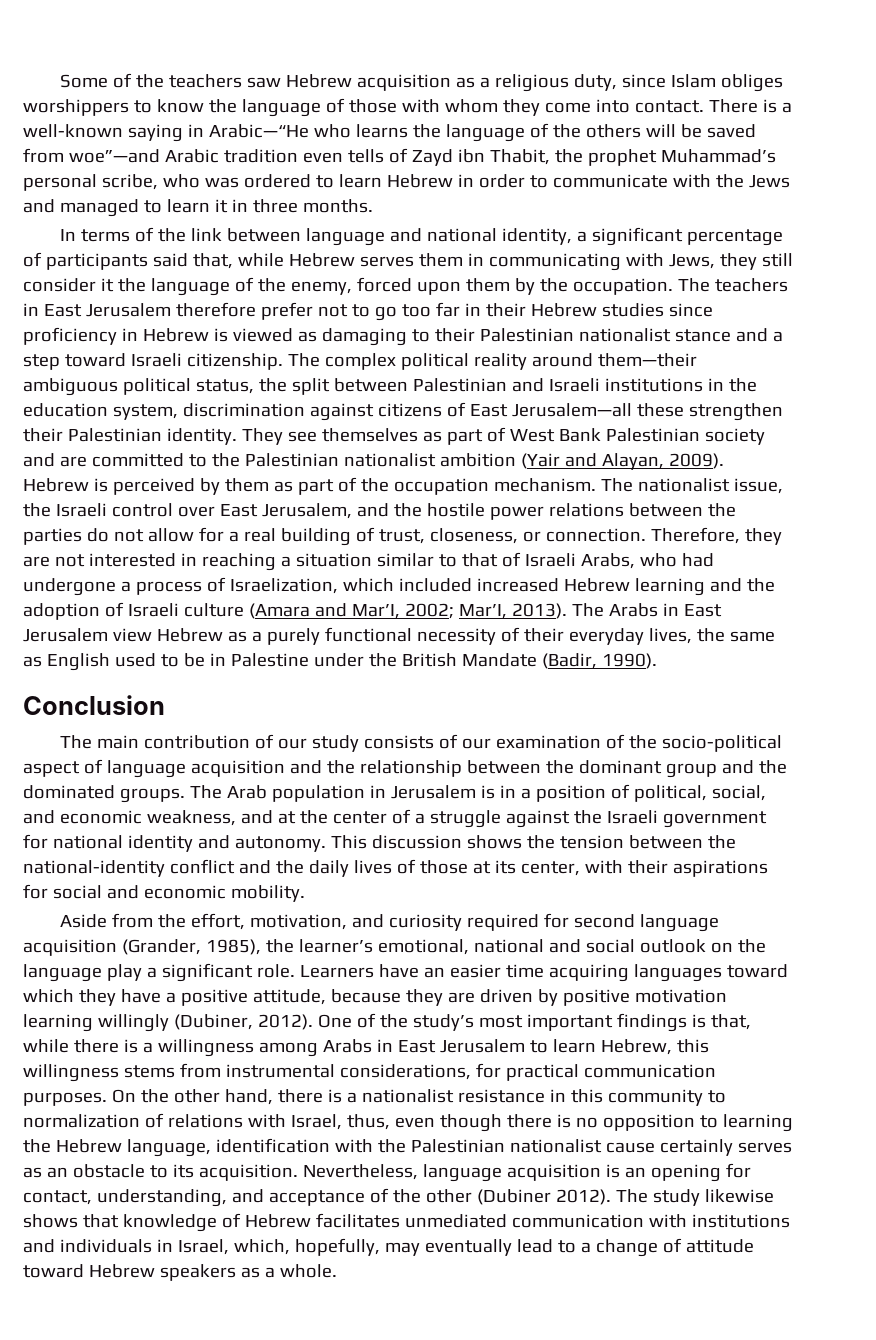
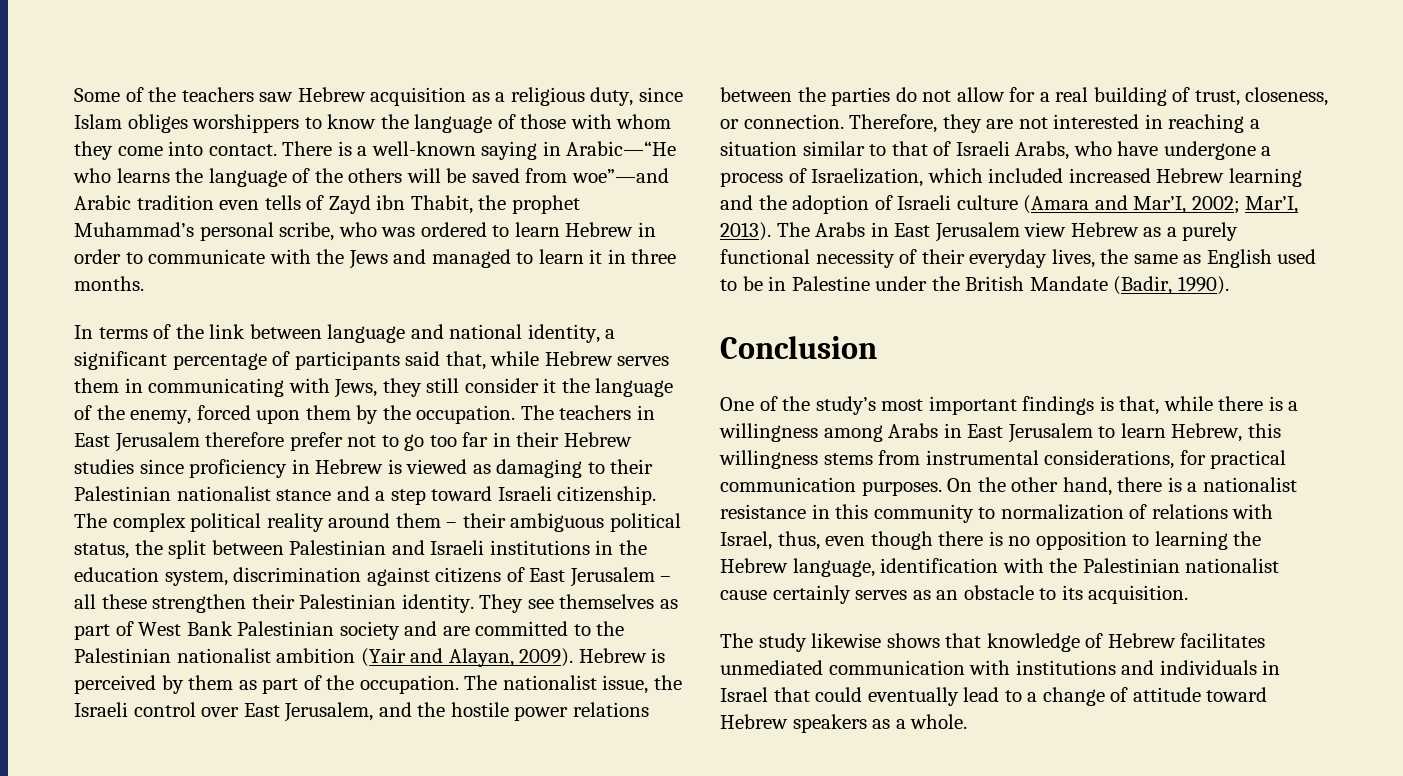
[597,353,697,367] them—their -> [395,513,506,528] them – their
[511,403,632,417] Jerusalem—all -> [569,567,672,587] [74,594,96,609] Jerusalem – all
[393,478,596,495] occupation mechanism. -> [359,675,459,694] occupation.
[681,553,714,567] had -> [1117,141,1159,156] have
[59,734,782,752] [23,759,787,778] [23,784,766,803] [23,809,767,828] [23,834,736,852] [23,859,768,877] [23,884,305,902] [59,913,719,932] [23,939,766,956] [23,963,788,982] [23,989,727,1006] [23,1014,313,1032] The main contribution of our study consists of our examination of the socio-political aspect of language acquisition and the relationship between the dominant group and the dominated groups. The Arab population in Jerusalem is in a position of political, social, and economic weakness, and at the center of a struggle against the Israeli government for national identity and autonomy. This discussion shows the tension between the national-identity conflict and the daily lives of those at its center, with their aspirations for social and economic mobility. // Aside from the effort, motivation, and curiosity required for second language acquisition (Grander, 1985), the learner’s emotional, national and social outlook on the language play a significant role. Learners have an easier time acquiring languages toward which they have a positive attitude, because they are driven by positive motivation learning willingly (Dubiner, 2012). -> (877, 347) none
[302,1163,751,1182] [23,1188,611,1207] Nevertheless, language acquisition is an opening for contact, understanding, and acceptance of the other (Dubiner 2012). -> (1189, 594) //
[177,1238,420,1256] Israel, which, hopefully, may -> [720,687,863,702] Israel that could

